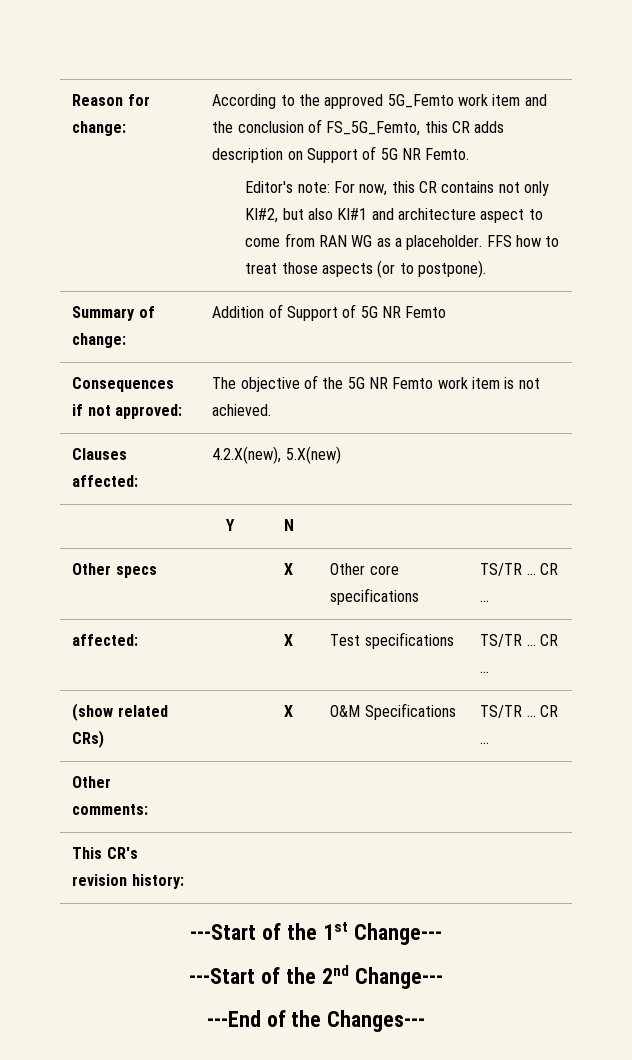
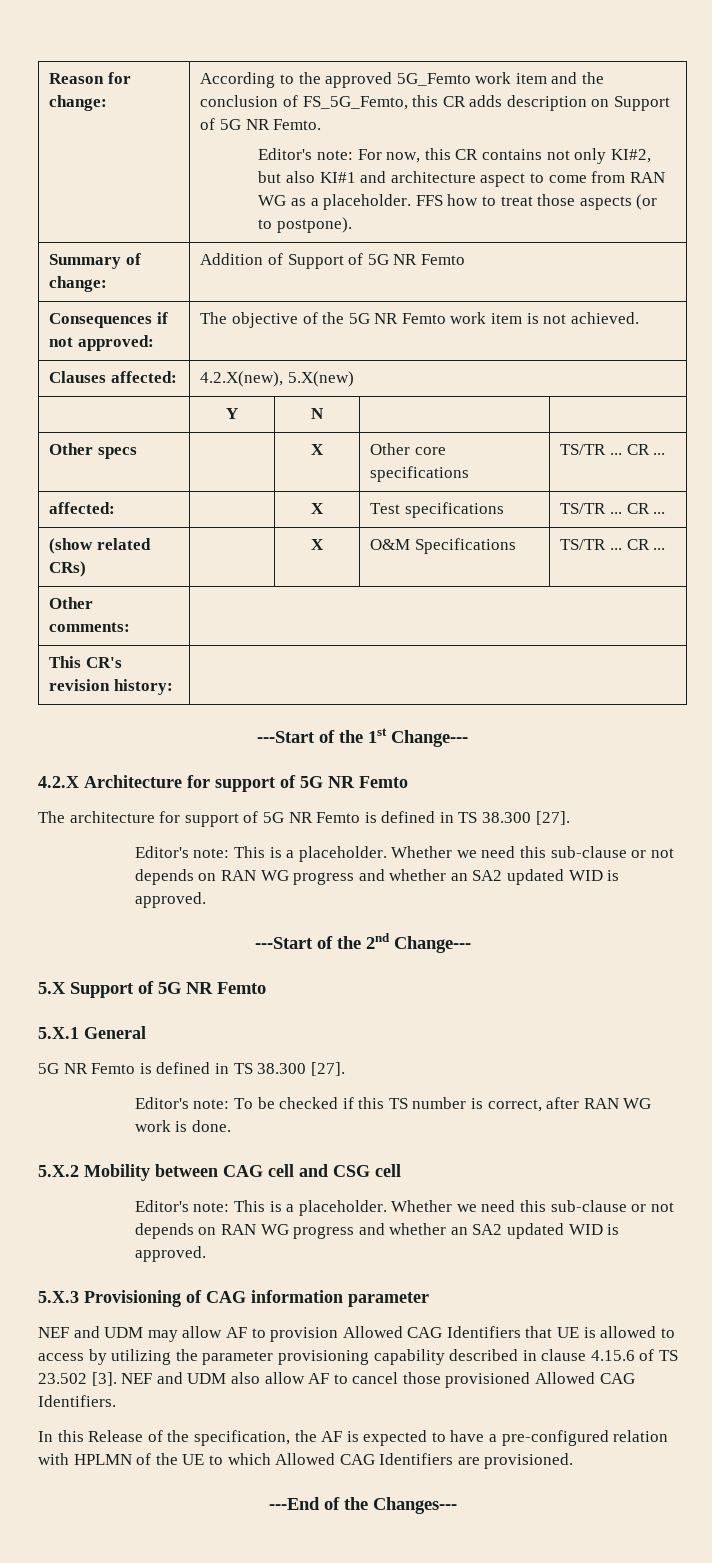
(442, 934) none -> [38,775,408,792] [38,811,570,827] [134,846,674,862] [134,869,620,885] [134,892,206,908] // 4.2.X Architecture for support of 5G NR Femto // The architecture for support of 5G NR Femto is defined in TS 38.300 [27]. // Editor's note: This is a placeholder. Whether we need this sub-clause or not depends on RAN WG progress and whether an SA2 updated WID is approved.
(443, 978) none -> [38,981,266,998] [38,1026,146,1039] [38,1062,345,1076] [134,1097,652,1112] [134,1120,231,1132] [38,1164,401,1181] [134,1200,674,1216] [134,1223,620,1239] [134,1246,206,1262] [38,1290,429,1307] [38,1326,675,1342] [38,1349,679,1365] [38,1372,635,1388] [38,1395,116,1407] [38,1430,669,1446] [38,1453,574,1469] // 5.X Support of 5G NR Femto // 5.X.1 General // 5G NR Femto is defined in TS 38.300 [27]. // Editor's note: To be checked if this TS number is correct, after RAN WG work is done. // 5.X.2 Mobility between CAG cell and CSG cell // Editor's note: This is a placeholder. Whether we need this sub-clause or not depends on RAN WG progress and whether an SA2 updated WID is approved. // 5.X.3 Provisioning of CAG information parameter // NEF and UDM may allow AF to provision Allowed CAG Identifiers that UE is allowed to access by utilizing the parameter provisioning capability described in clause 4.15.6 of TS 23.502 [3]. NEF and UDM also allow AF to cancel those provisioned Allowed CAG Identifiers. // In this Release of the specification, the AF is expected to have a pre-configured relation with HPLMN of the UE to which Allowed CAG Identifiers are provisioned.

